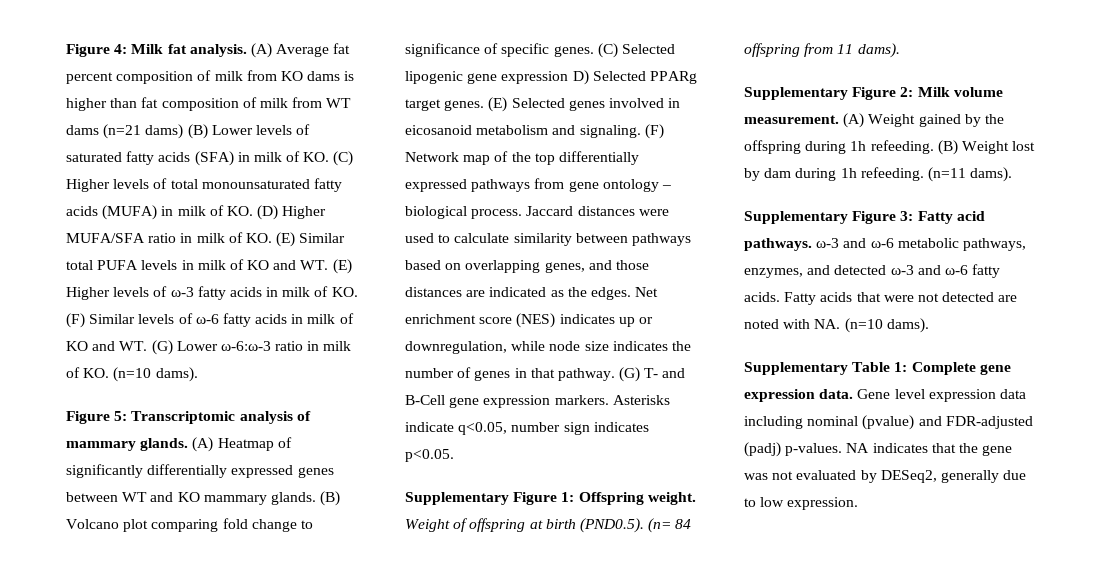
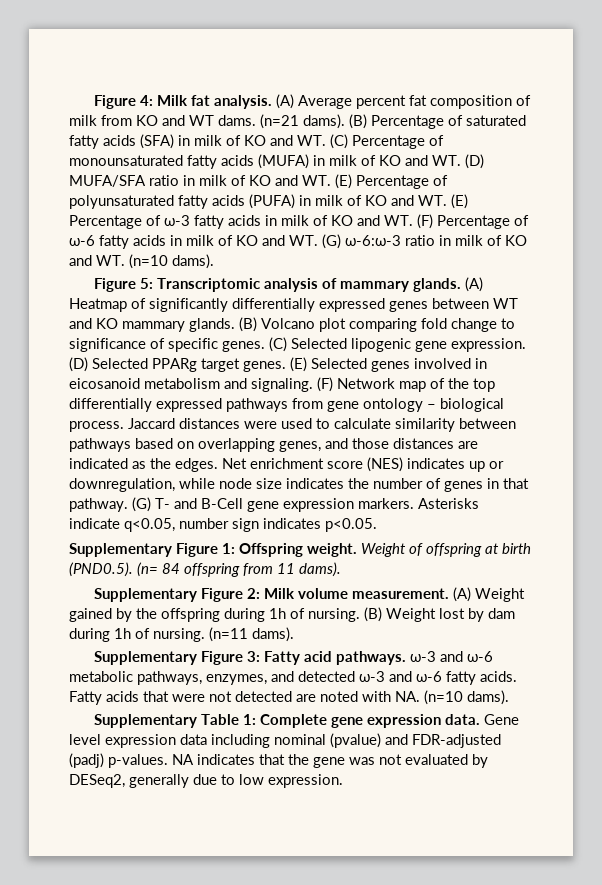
[333,43,351,54] [66,72,113,84] fat percent -> [355,95,427,109] percent fat
[307,71,355,81] [66,97,352,111] [66,124,292,139] dams is higher than fat composition of milk from WT dams (n=21 dams) (B) Lower levels -> [162,114,444,129] and WT dams. (n=21 dams). (B) Percentage
[303,151,354,166] [66,178,198,192] KO. (C) Higher levels of total -> [244,134,444,149] KO and WT. (C) Percentage of
[226,205,327,220] KO. (D) Higher -> [379,154,484,169] KO and WT. (D)
[245,232,346,247] [66,259,352,274] [66,287,150,300] KO. (E) Similar total PUFA levels in milk of KO and WT. (E) Higher levels -> [249,174,448,189] [69,194,468,209] [69,215,142,229] KO and WT. (E) Percentage of polyunsaturated fatty acids (PUFA) in milk of KO and WT. (E) Percentage
[331,287,358,297] [66,313,175,328] KO. (F) Similar levels -> [331,214,510,229] KO and WT. (F) Percentage
[176,341,218,351] Lower -> (341, 241) none
[83,368,110,378] KO. -> [505,235,527,246] [69,255,125,266] KO and WT.
[501,70,589,85] expression D) -> [451,338,526,352] [69,357,88,372] expression. (D)
[870,140,934,154] refeeding. -> [290,608,360,622] of nursing.
[860,167,924,181] refeeding. -> [135,628,205,642] of nursing.

